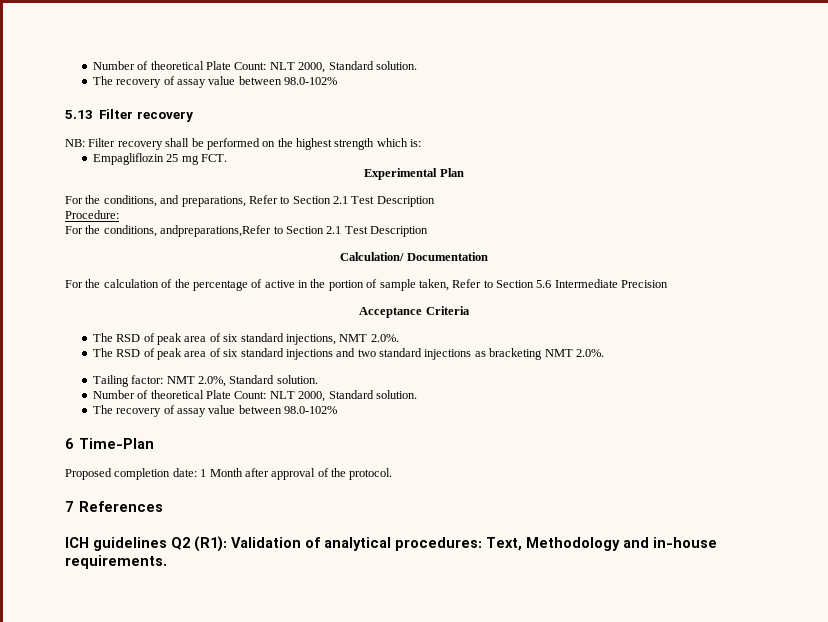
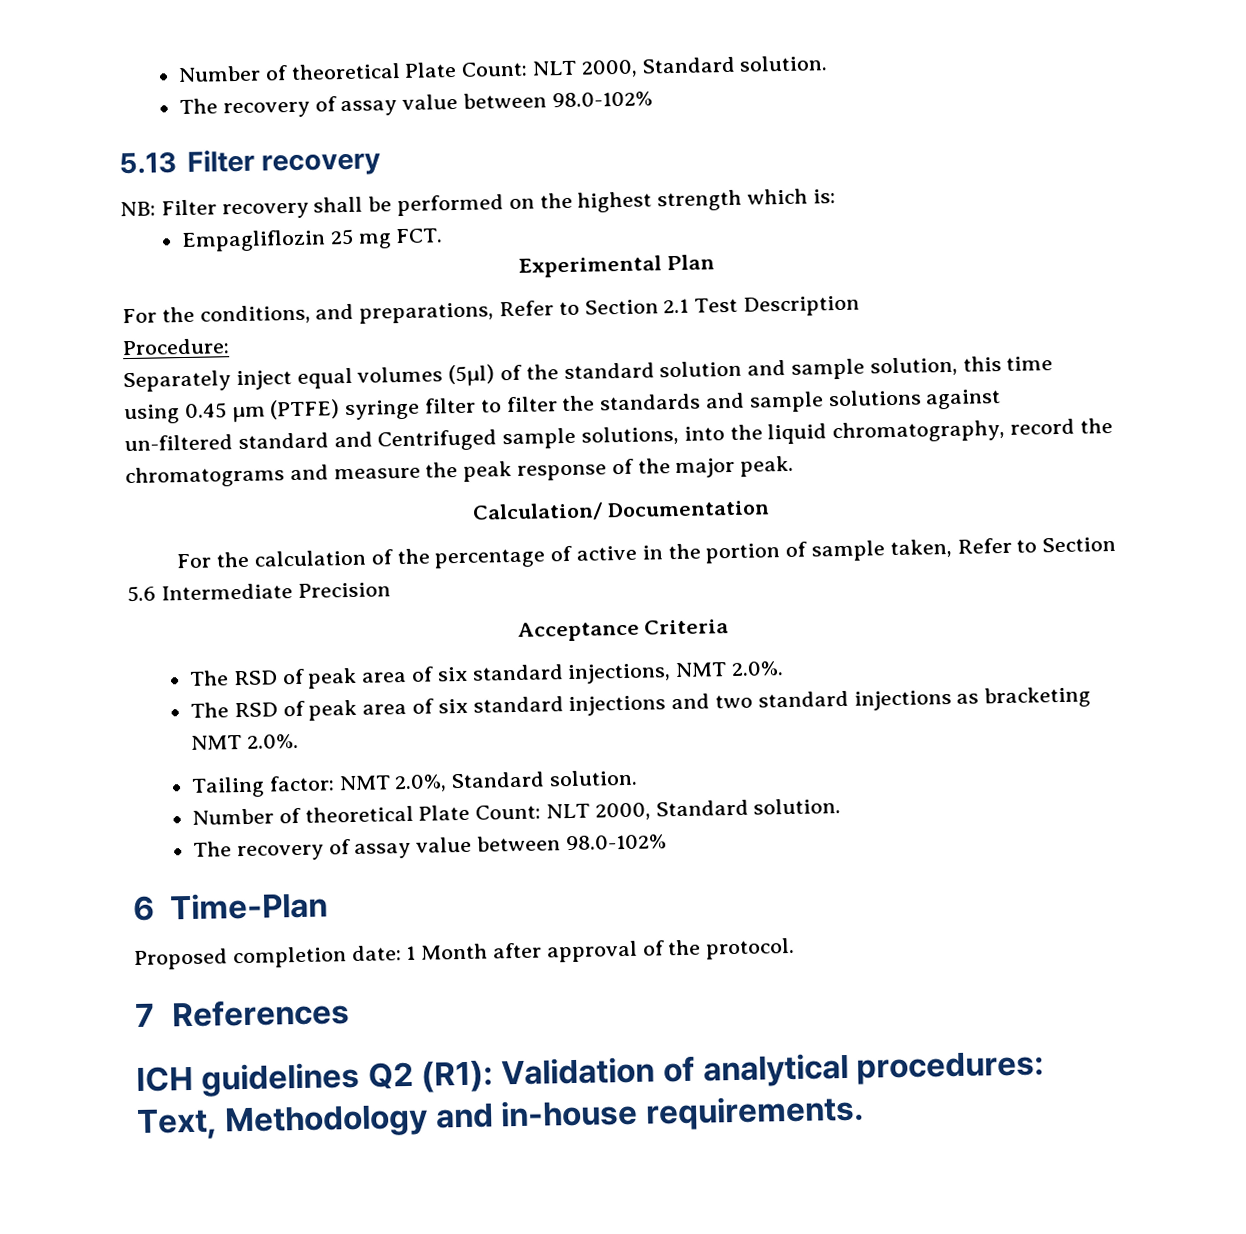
[65,225,428,237] For the conditions, andpreparations,Refer to Section 2.1 Test Description -> [123,356,1054,393] [124,389,1002,425] [124,417,1113,452] [125,455,795,489] Separately inject equal volumes (5µl) of the standard solution and sample solution, this time using 0.45 µm (PTFE) syringe filter to filter the standards and sample solutions against un-filtered standard and Centrifuged sample solutions, into the liquid chromatography, record the chromatograms and measure the peak response of the major peak.

